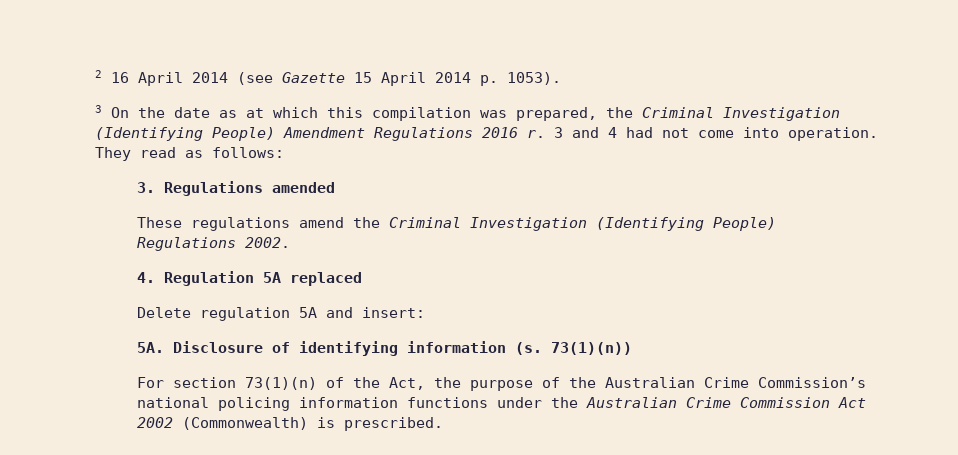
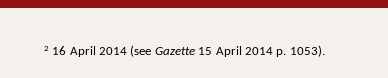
[95,105,841,121] [95,127,879,141] [95,147,285,161] [137,181,336,196] [137,217,777,231] [137,237,291,251] [137,271,363,286] [137,307,426,321] [137,341,633,356] [137,377,867,391] [137,397,867,411] [137,417,444,431] // 3 On the date as at which this compilation was prepared, the Criminal Investigation (Identifying People) Amendment Regulations 2016 r. 3 and 4 had not come into operation. They read as follows: // 3. Regulations amended // These regulations amend the Criminal Investigation (Identifying People) Regulations 2002. // 4. Regulation 5A replaced // Delete regulation 5A and insert: // 5A. Disclosure of identifying information (s. 73(1)(n)) // For section 73(1)(n) of the Act, the purpose of the Australian Crime Commission’s national policing information functions under the Australian Crime Commission Act 2002 (Commonwealth) is prescribed. -> (325, 51) none

